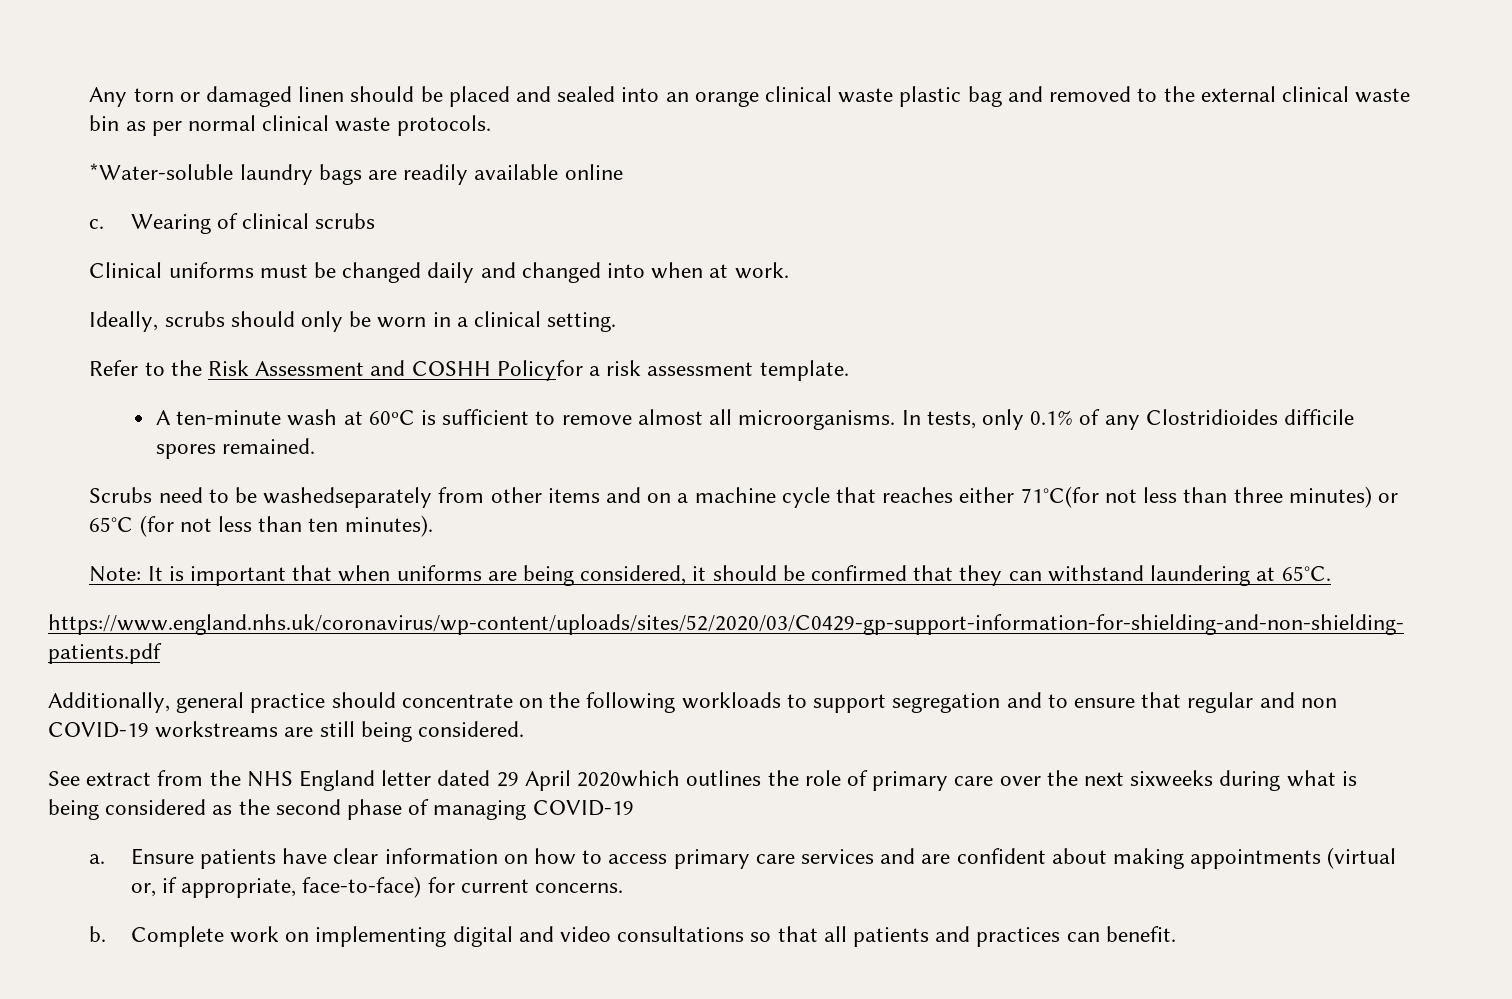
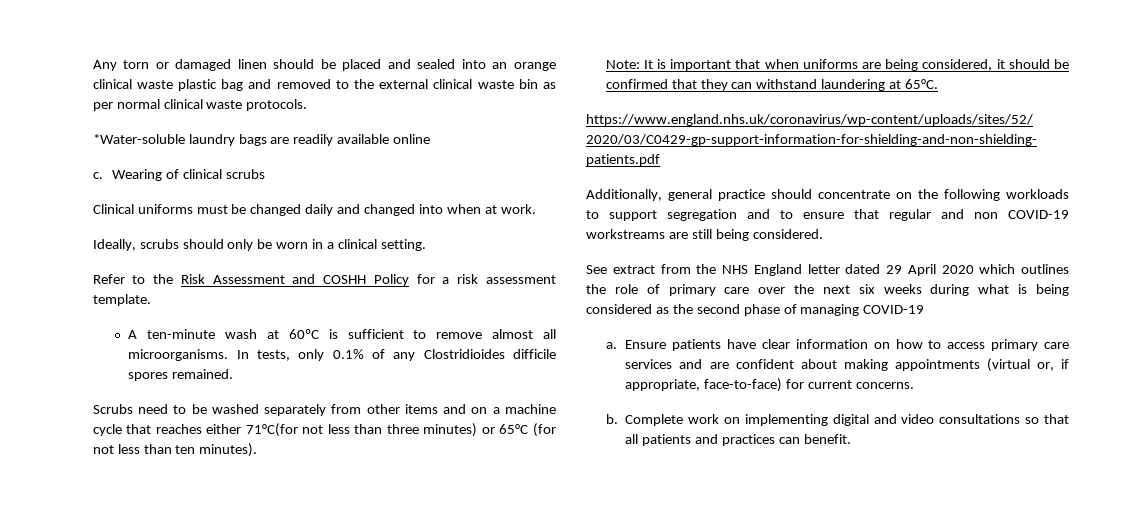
[496,360,583,381] Policyfor -> [373,274,435,286] Policy for
[263,487,433,508] washedseparately -> [211,404,327,416] washed separately
[577,770,681,787] 2020which -> [941,264,1016,274] 2020 which
[1130,770,1214,787] sixweeks -> [858,284,922,294] six weeks

